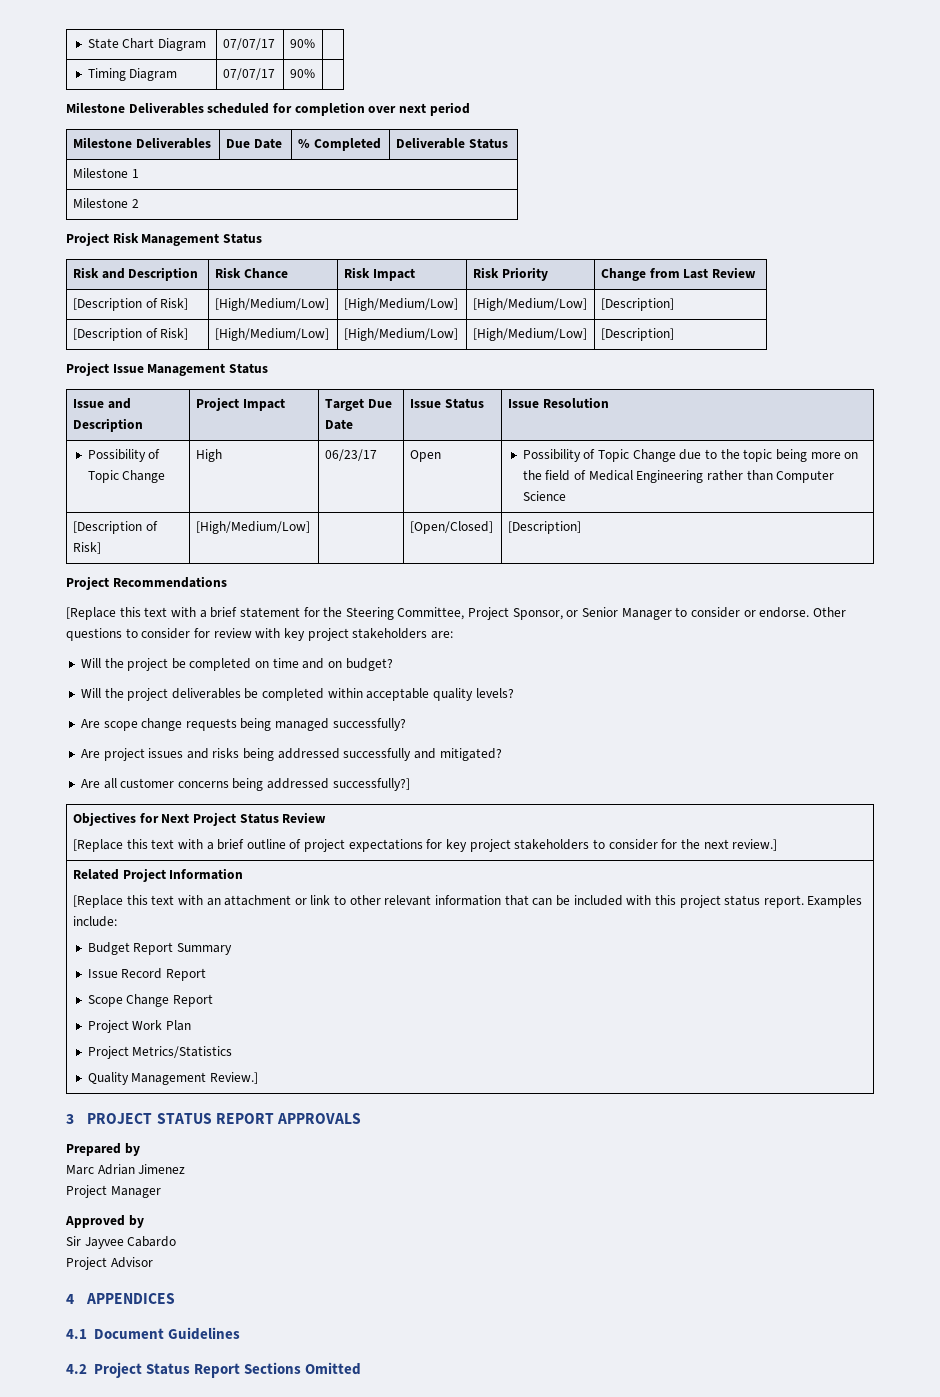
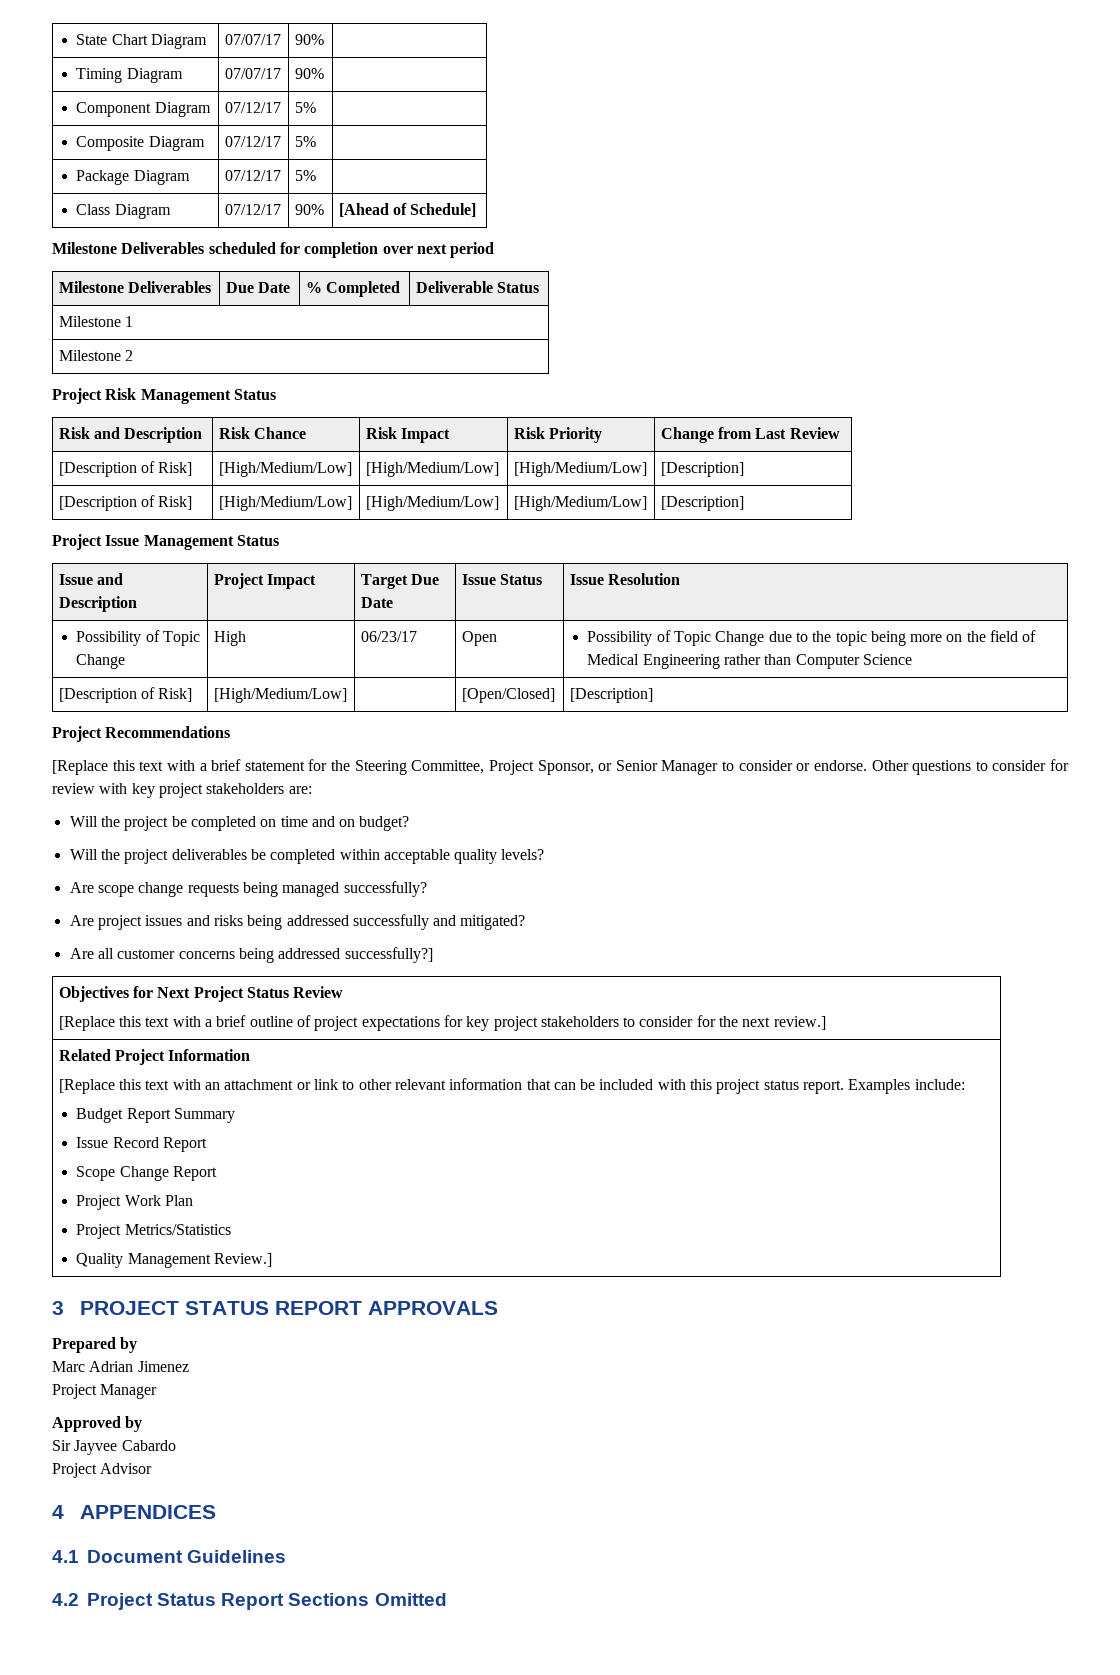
(315, 73) none -> [76,102,211,117] [224,102,281,113] [294,102,316,113] [76,136,205,151] [224,136,281,147] [294,136,316,147] [76,170,190,185] [224,170,281,181] [294,170,316,181] [76,204,171,219] [224,204,281,215] [294,204,324,215] [338,203,477,217] // Component Diagram | 07/12/17 | 5% | // Composite Diagram | 07/12/17 | 5% | // Package Diagram | 07/12/17 | 5% | // Class Diagram | 07/12/17 | 90% | [Ahead of Schedule]

